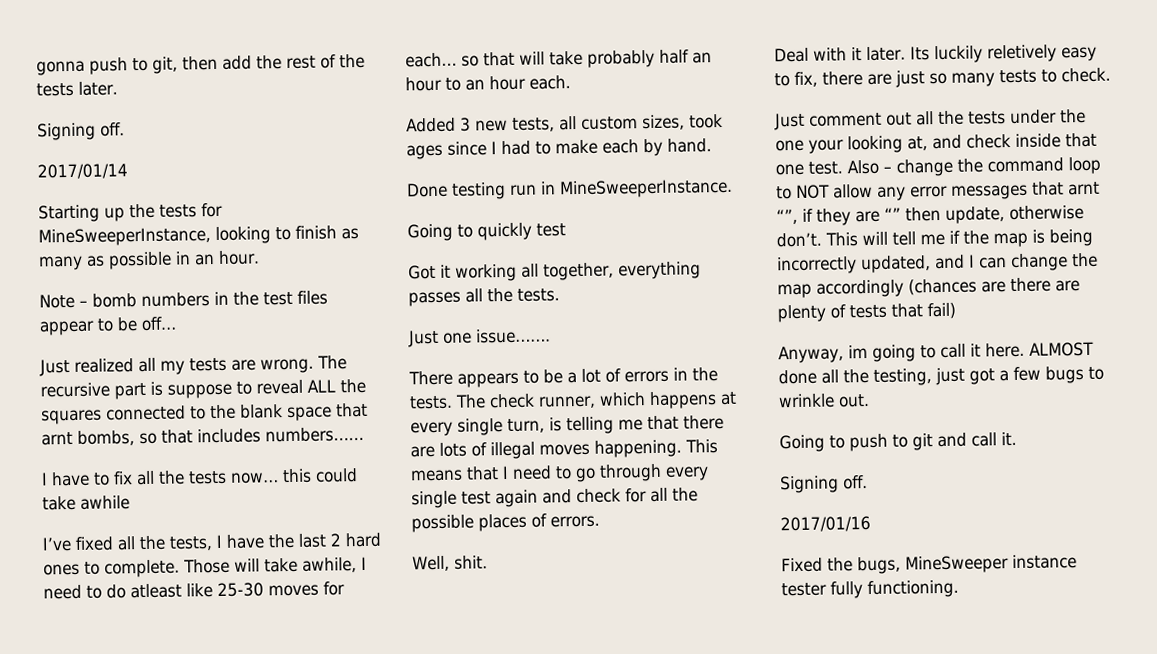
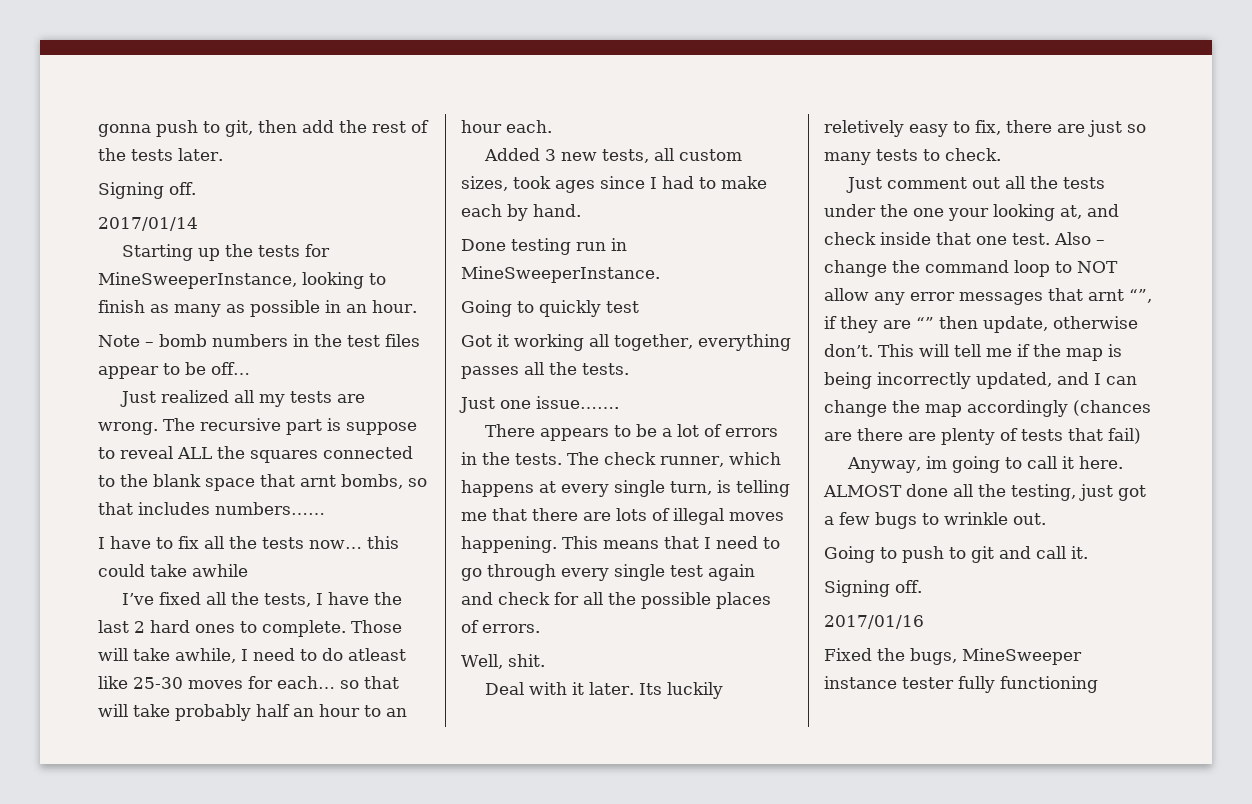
[867,579,959,599] functioning. -> [1000,676,1098,693] functioning

